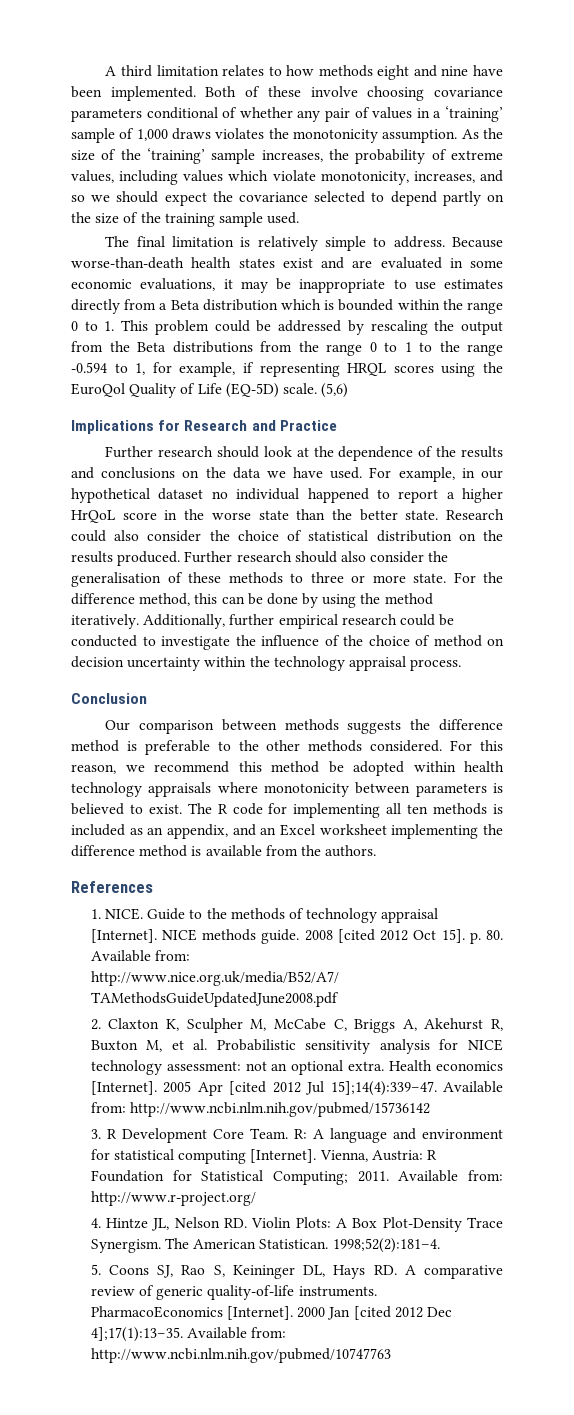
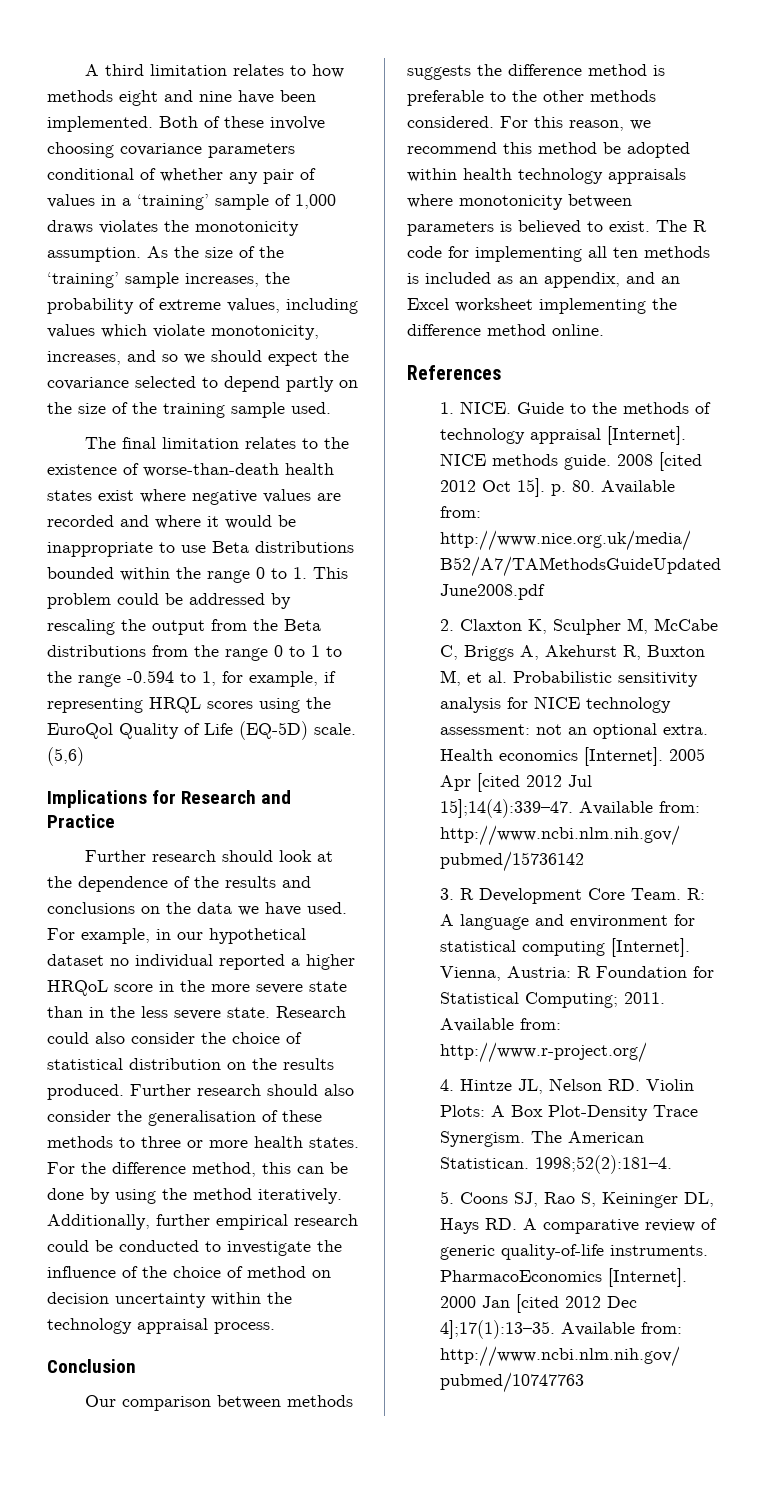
[240,236,504,251] [71,257,503,269] [71,278,503,293] [71,299,335,314] is relatively simple to address. Because worse-than-death health states exist and are evaluated in some economic evaluations, it may be inappropriate to use estimates directly from a Beta distribution which is -> [244,437,349,449] [47,463,334,477] [47,489,341,505] [47,515,296,529] [47,541,354,557] relates to the existence of worse-than-death health states exist where negative values are recorded and where it would be inappropriate to use Beta distributions
[307,488,439,503] happened to report -> [219,954,285,970] reported
[71,510,115,523] HrQoL -> [47,980,108,996] HRQoL
[211,509,398,521] worse state than the better -> [211,981,347,994] [47,1006,221,1020] more severe state than in the less severe
[413,573,446,583] state. -> [254,1136,359,1148] health states.
[191,845,377,857] is available from the authors. -> [552,324,604,336] online.

